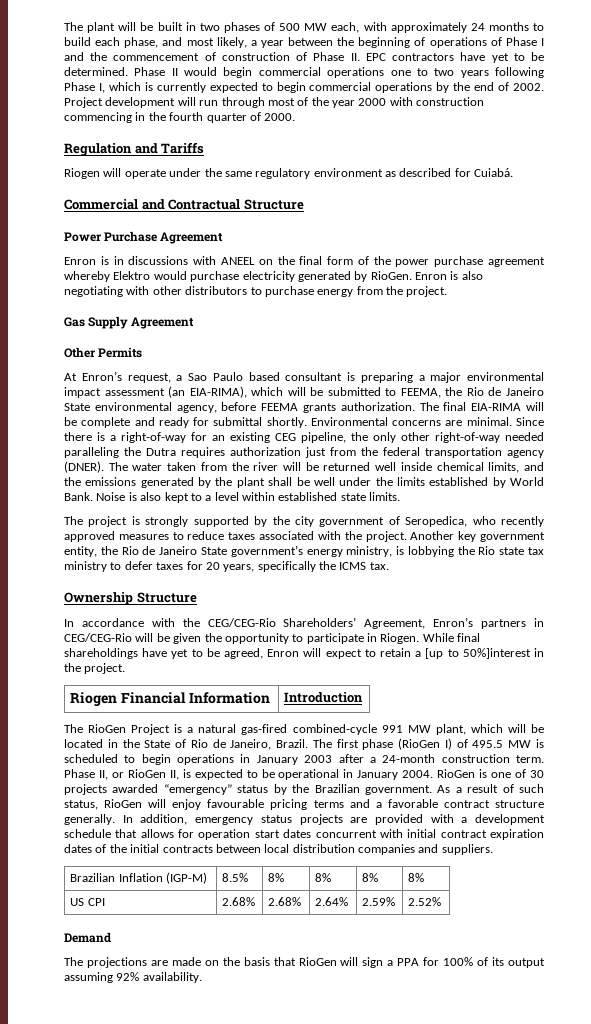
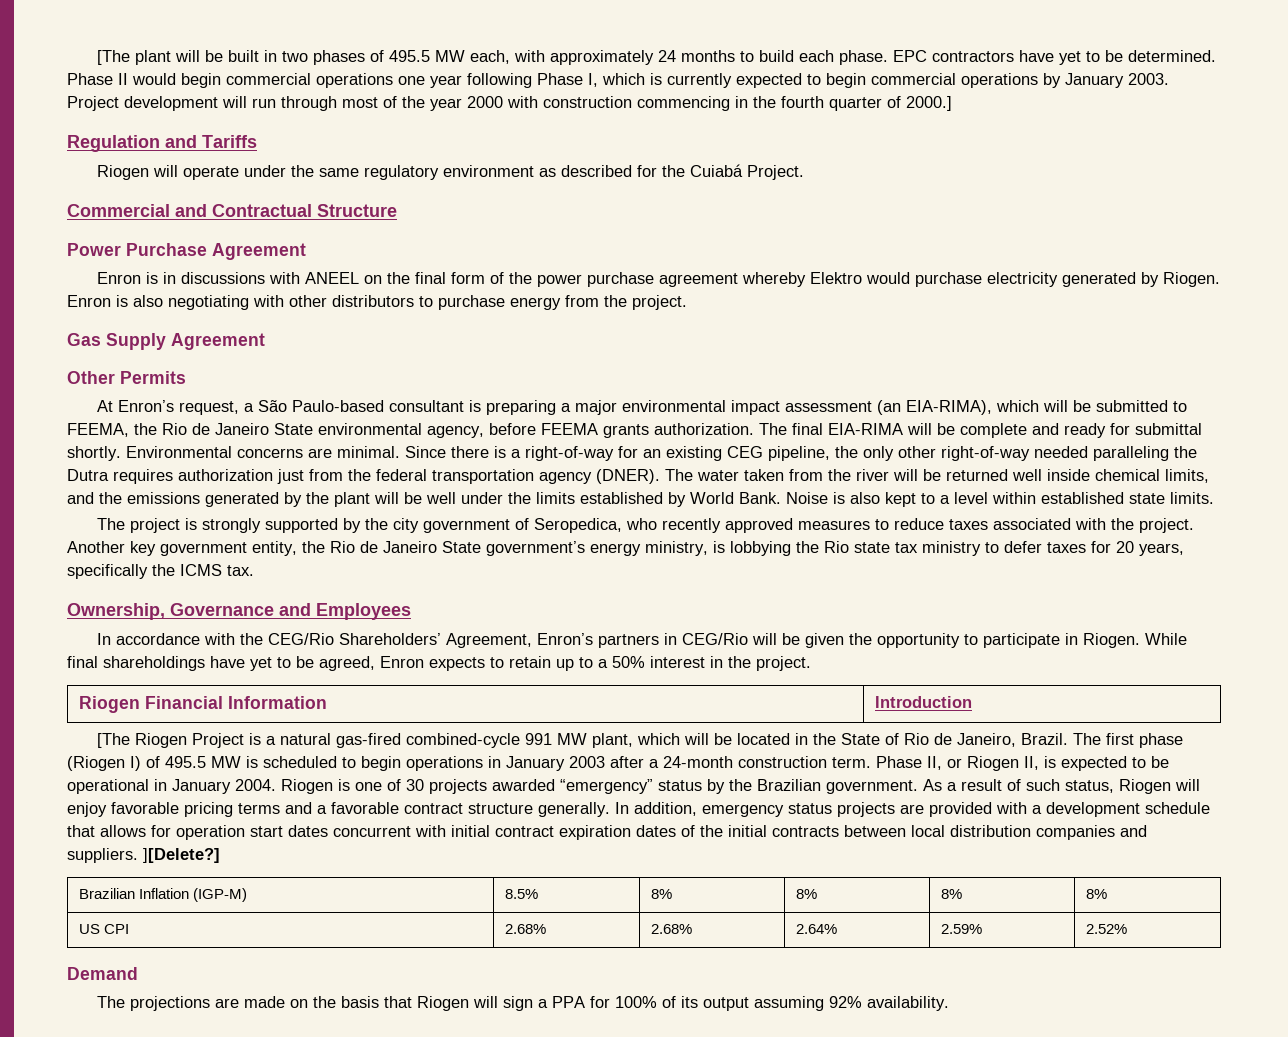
[64,22,83,31] The -> [97,50,131,65] [The
[279,23,301,31] 500 -> [389,50,431,62] 495.5
[124,37,544,48] [64,52,360,61] phase, and most likely, a year between the beginning of operations of Phase I and the commencement of construction of Phase II. -> [839,50,889,65] phase.
[416,68,489,78] to two years -> [430,75,462,88] year
[453,82,544,91] the end of 2002. -> [1065,73,1169,88] January 2003.
[264,113,296,121] 2000. -> [906,96,952,111] 2000.]
[474,168,514,177] Cuiabá. -> [662,164,805,180] the Cuiabá Project.
[370,271,412,280] RioGen. -> [1163,272,1221,287] Riogen.
[188,372,280,381] Sao Paulo based -> [258,400,385,412] São Paulo-based
[268,477,293,486] shall -> [374,492,399,504] will
[64,592,197,605] Ownership Structure -> [67,603,411,620] Ownership, Governance and Employees
[207,618,276,627] CEG/CEG-Rio -> [268,633,335,645] CEG/Rio
[64,633,132,642] CEG/CEG-Rio -> [682,633,749,645] CEG/Rio
[303,648,531,659] will expect to retain a [up to 50%]interest -> [429,656,705,671] expects to retain up to a 50% interest
[64,724,127,733] The RioGen -> [97,733,188,748] [The Riogen
[398,738,441,750] (RioGen -> [67,756,125,771] (Riogen
[127,769,166,778] RioGen -> [967,756,1019,771] Riogen
[437,769,476,778] RioGen -> [281,779,333,794] Riogen
[104,799,143,808] RioGen -> [1119,779,1171,794] Riogen
[207,799,265,808] favourable -> [111,802,179,814] favorable
(493, 849) none -> [143,848,220,863] ][Delete?]
[298,957,337,966] RioGen -> [417,996,470,1011] Riogen

